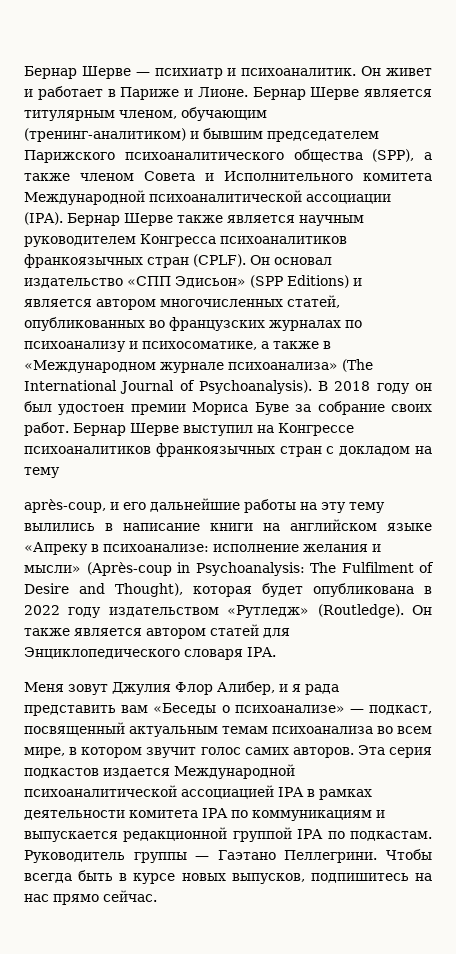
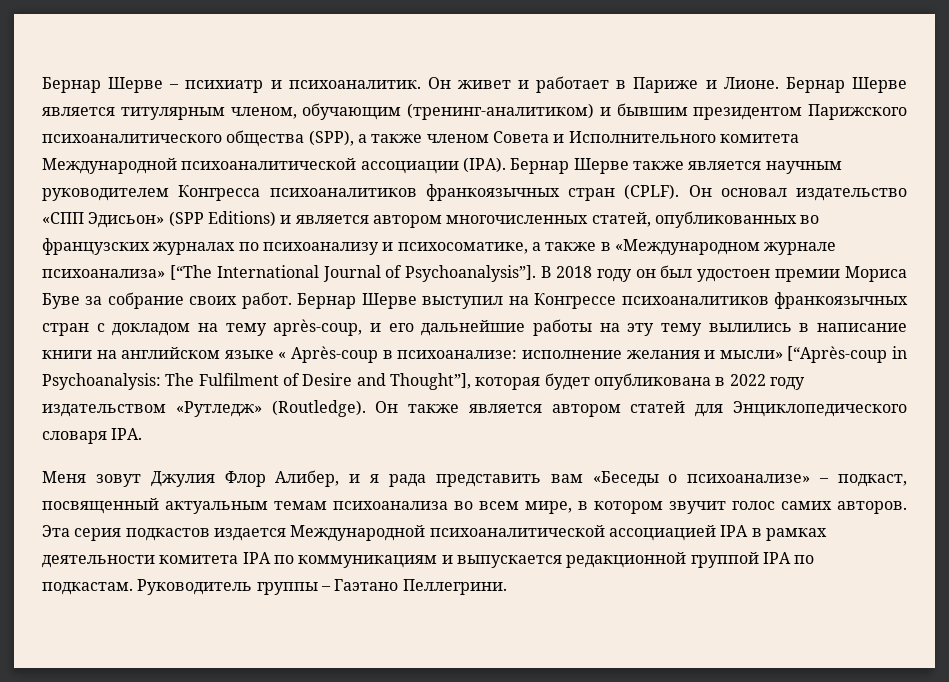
[24,66,150,79] Бернар Шерве — -> [42,77,180,93] Бернар Шерве –
[267,131,379,142] председателем -> [693,107,803,120] президентом
[342,359,373,372] (The -> [169,265,212,280] [“The
[198,380,312,394] Psychoanalysis). -> [405,265,537,282] Psychoanalysis”].
(60, 472) // -> (267, 329) none
[24,542,88,555] «Апреку -> [278,346,379,363] « Après-coup
[86,562,172,576] (Après-coup -> [787,346,888,363] [“Après-coup
[115,583,183,597] Thought), -> [389,373,471,390] Thought”],
[349,709,364,713] — -> [819,478,830,483] –
[195,856,210,860] — -> [320,586,331,591] –
[386,849,432,860] [24,870,432,884] [24,890,157,905] Чтобы всегда быть в курсе новых выпусков, подпишитесь на нас прямо сейчас. -> (507, 587) none

